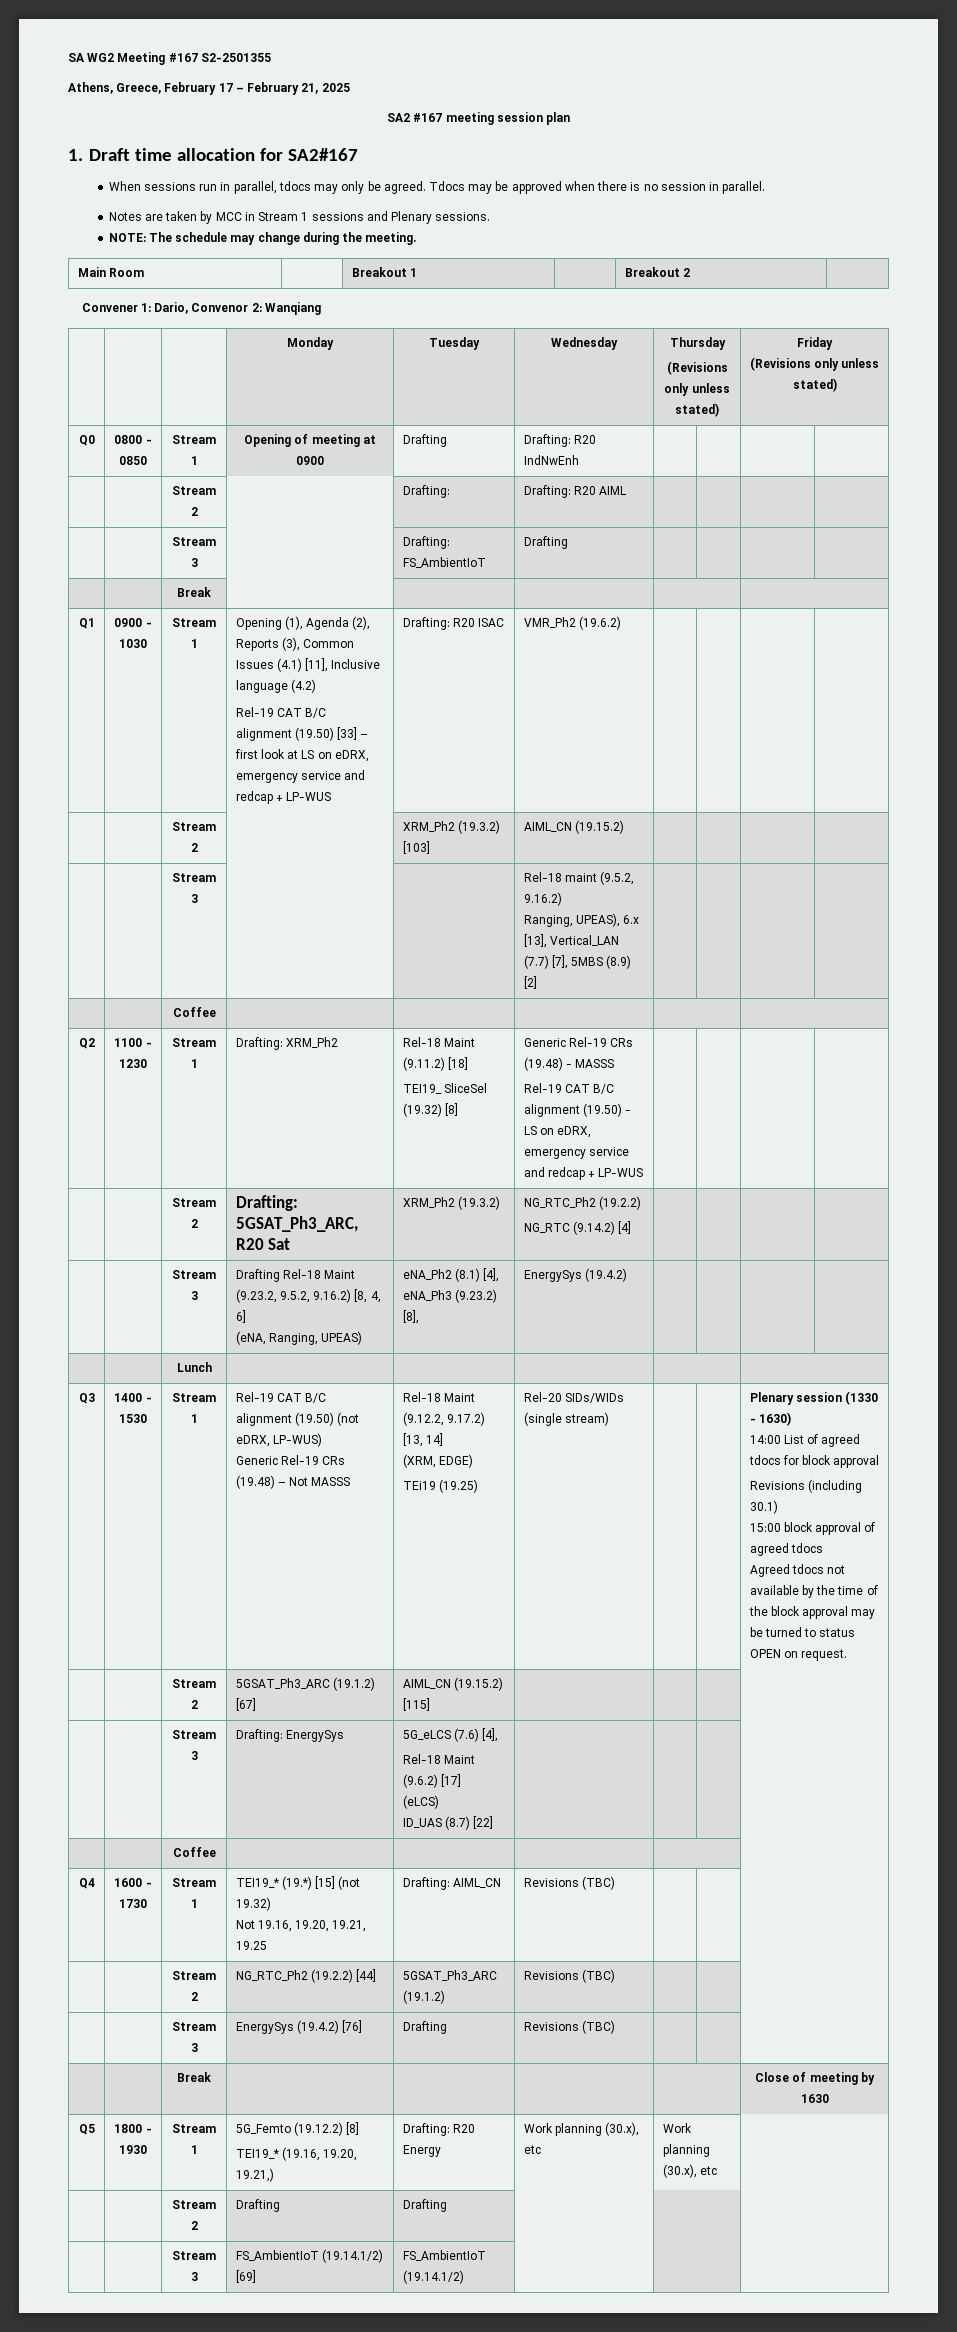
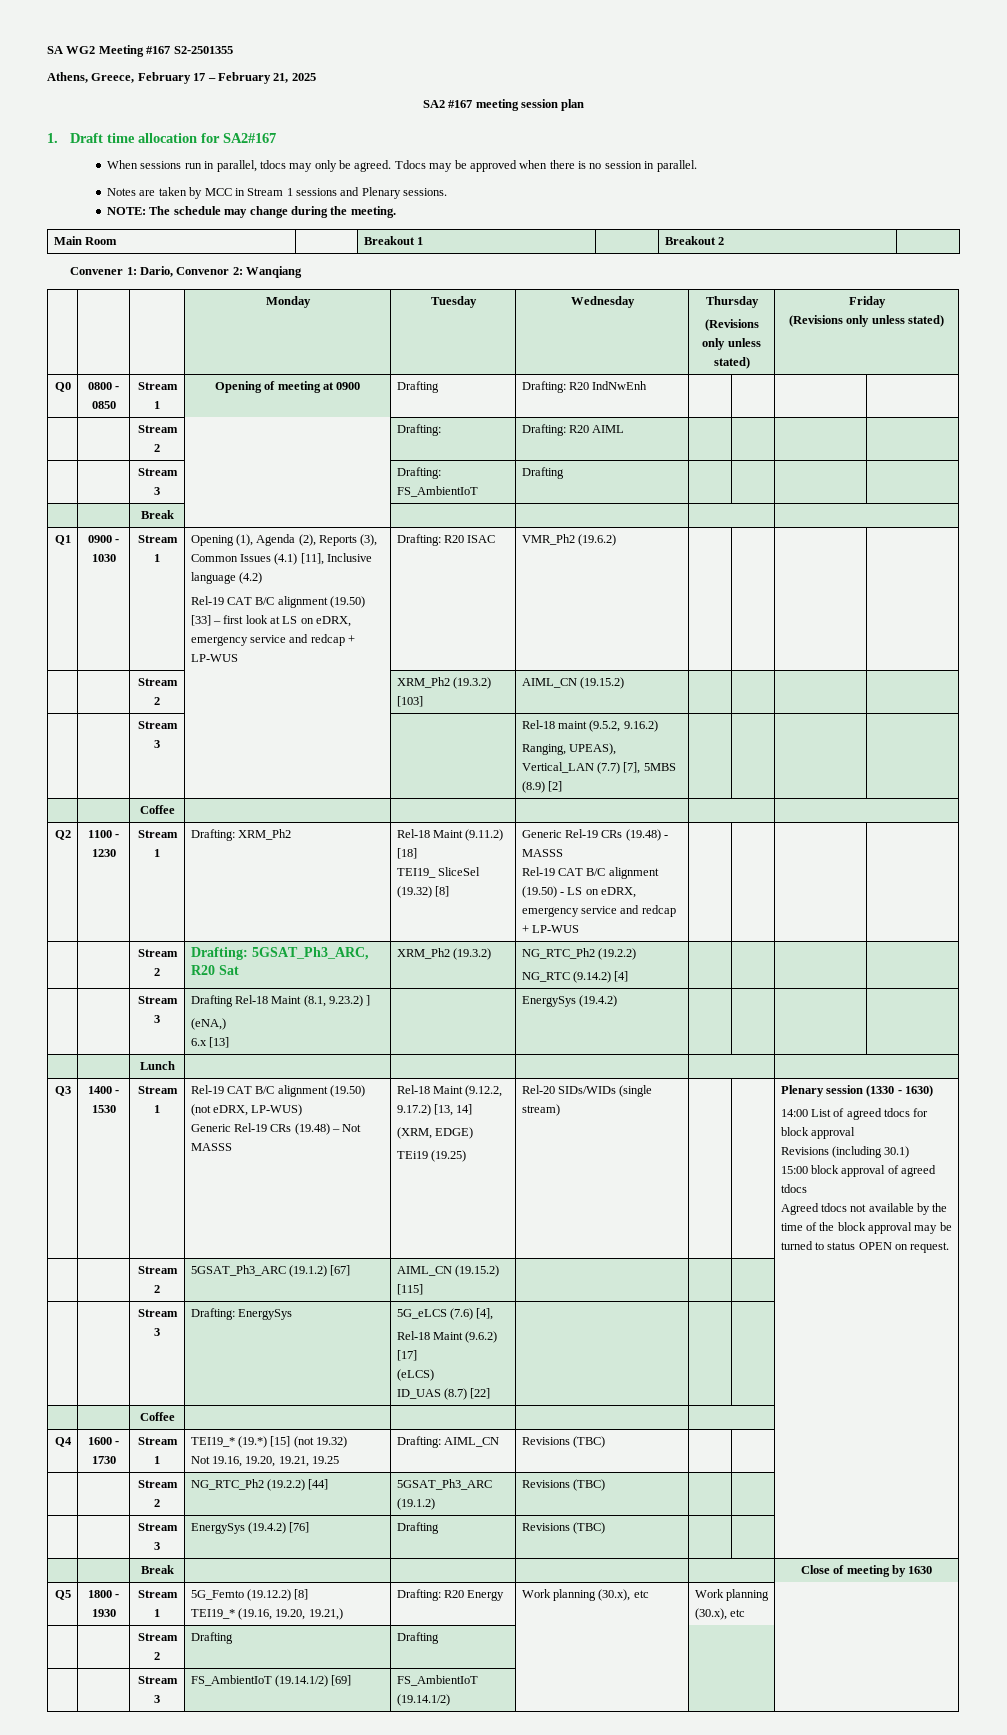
[623,915,640,924] [523,934,547,948] 6.x [13], -> (616, 749) none
[235,1289,381,1303] [235,1310,246,1323] [235,1331,363,1345] [402,1268,500,1282] [402,1289,497,1303] [402,1310,419,1324] (9.23.2, 9.5.2, 9.16.2) [8, 4, 6] // (eNA, Ranging, UPEAS) | eNA_Ph2 (8.1) [4], eNA_Ph3 (9.23.2) [8], -> [303,995,371,1007] [190,1018,226,1030] [190,1037,229,1048] (8.1, 9.23.2) ] // (eNA,) // 6.x [13] |

